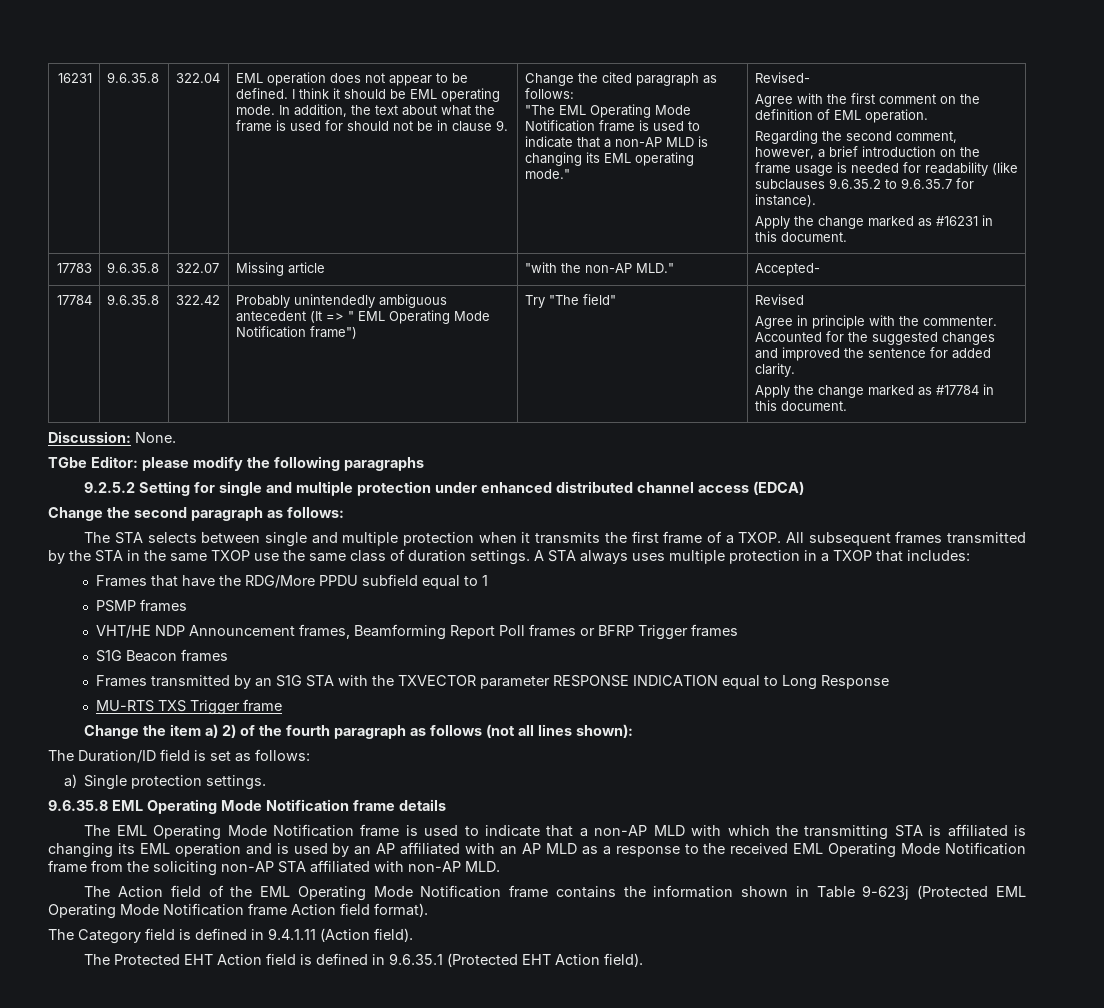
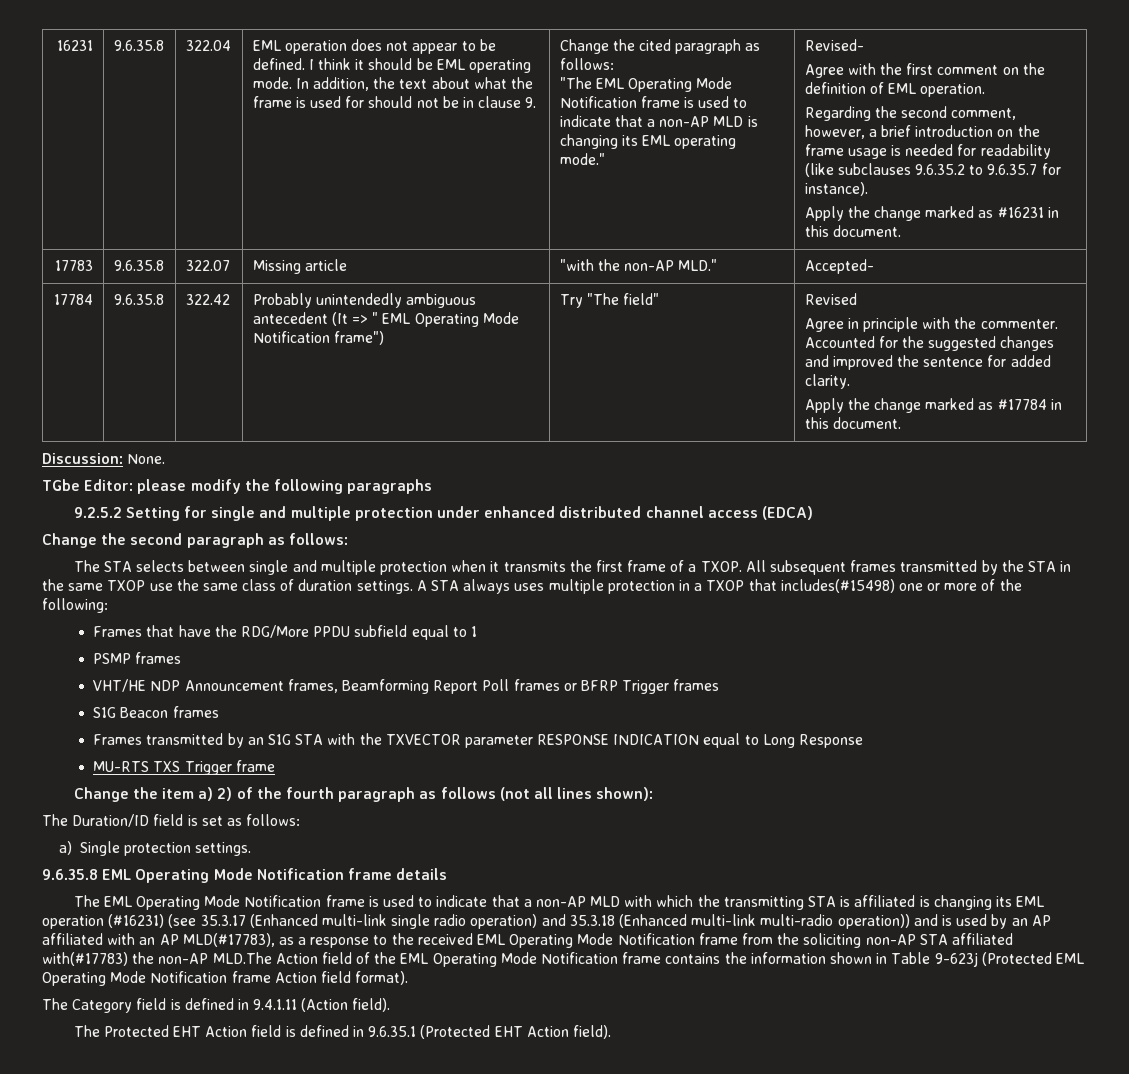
[907,550,970,561] includes: -> [780,579,1022,593] [42,598,108,613] includes(#15498) one or more of the following:
(241, 850) none -> [108,914,910,929] (#16231) (see 35.3.17 (Enhanced multi-link single radio operation) and 35.3.18 (Enhanced multi-link multi-radio operation))
[545,843,577,854] MLD -> [182,933,275,947] MLD(#17783),
[374,861,500,872] [84,886,111,897] with non-AP MLD. // The -> [42,952,272,966] with(#17783) the non-AP MLD.The

